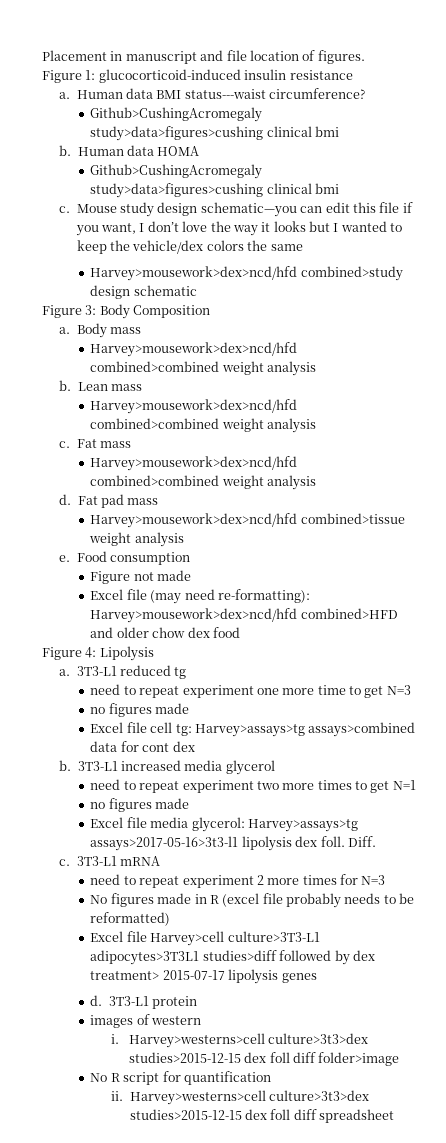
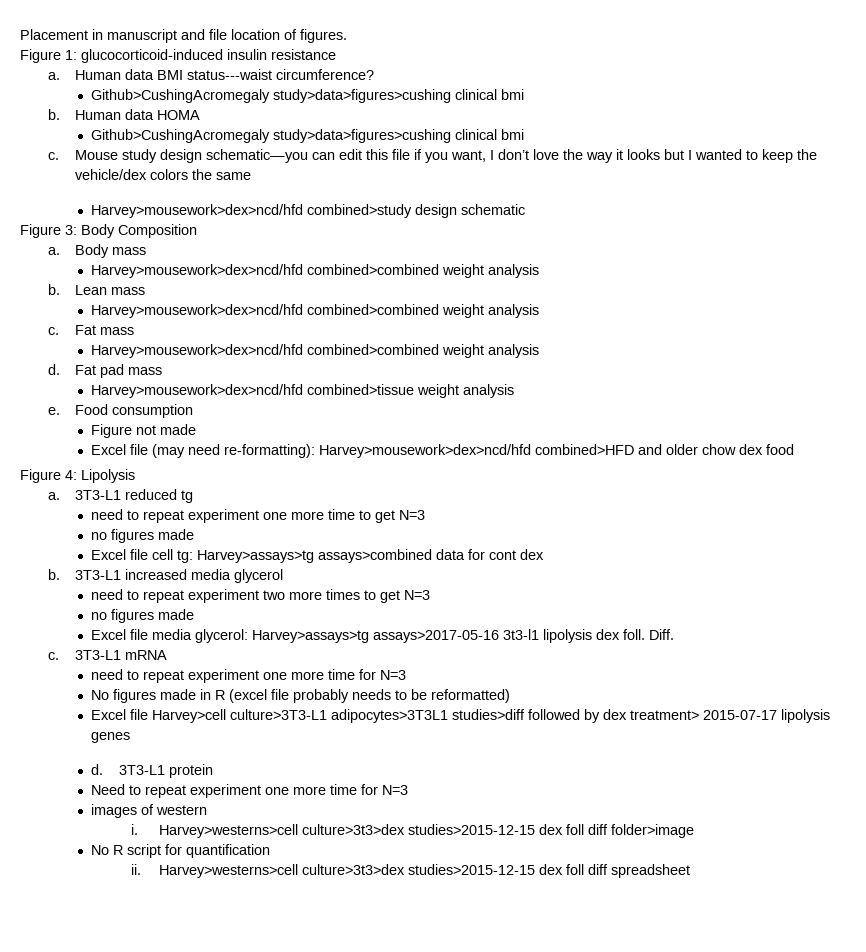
[392,780,416,790] N=1 -> [404,590,431,600] N=3
[90,836,239,851] assays>2017-05-16>3t3-l1 -> [373,629,540,643] assays>2017-05-16 3t3-l1
[256,875,337,885] 2 more times -> [263,669,356,680] one more time
(198, 1002) none -> [91,784,409,798] // Need to repeat experiment one more time for N=3

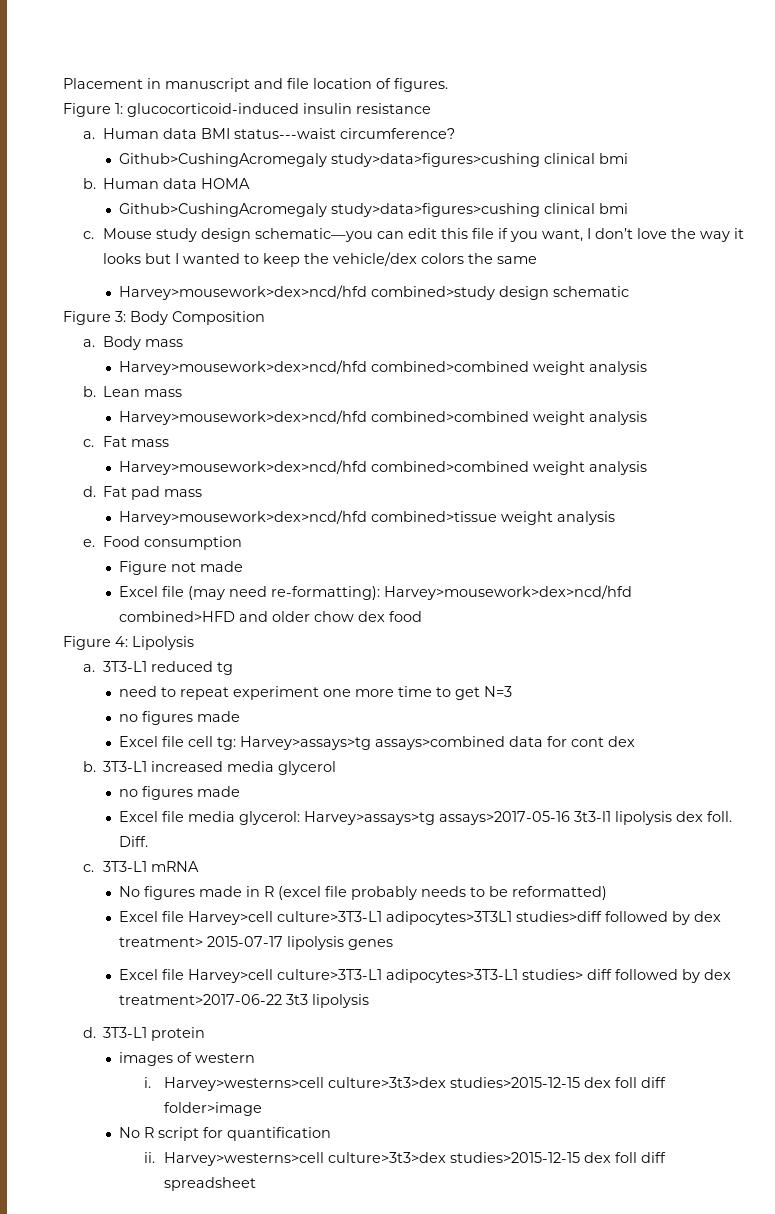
[91,589,431,603] // need to repeat experiment two more times to get N=3 -> (337, 768) none
[91,669,407,683] // need to repeat experiment one more time for N=3 -> (200, 866) none
[91,764,214,778] [91,784,409,798] d. 3T3-L1 protein // Need to repeat experiment one more time for N=3 -> [119,969,732,983] [119,994,370,1008] [83,1027,206,1041] Excel file Harvey>cell culture>3T3-L1 adipocytes>3T3-L1 studies> diff followed by dex treatment>2017-06-22 3t3 lipolysis // d. 3T3-L1 protein

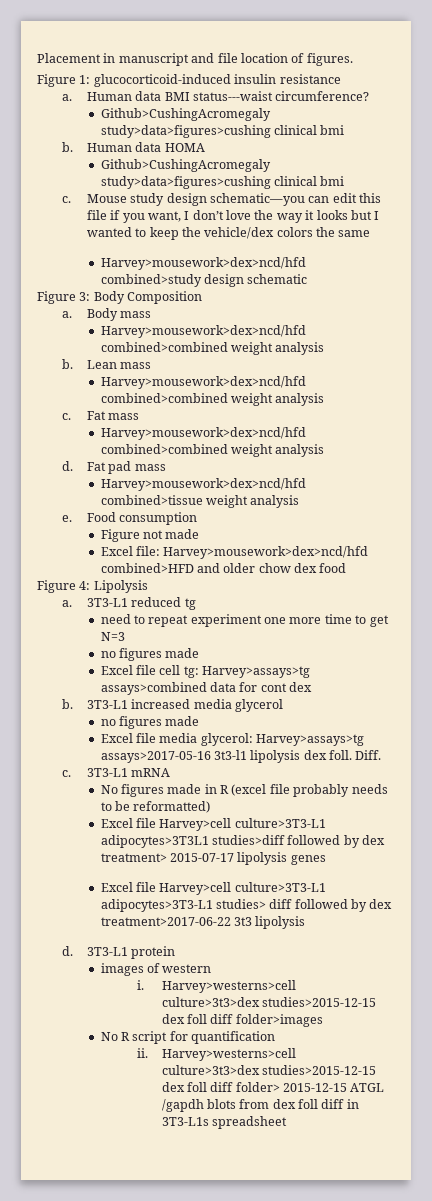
[162,586,381,600] file (may need re-formatting): -> [135,546,160,556] file:
[163,1102,262,1116] folder>image -> [235,1014,323,1027] folder>images
(666, 1157) none -> [235,1082,385,1092] [161,1099,359,1112] [161,1117,209,1126] folder> 2015-12-15 ATGL /gapdh blots from dex foll diff in 3T3-L1s

